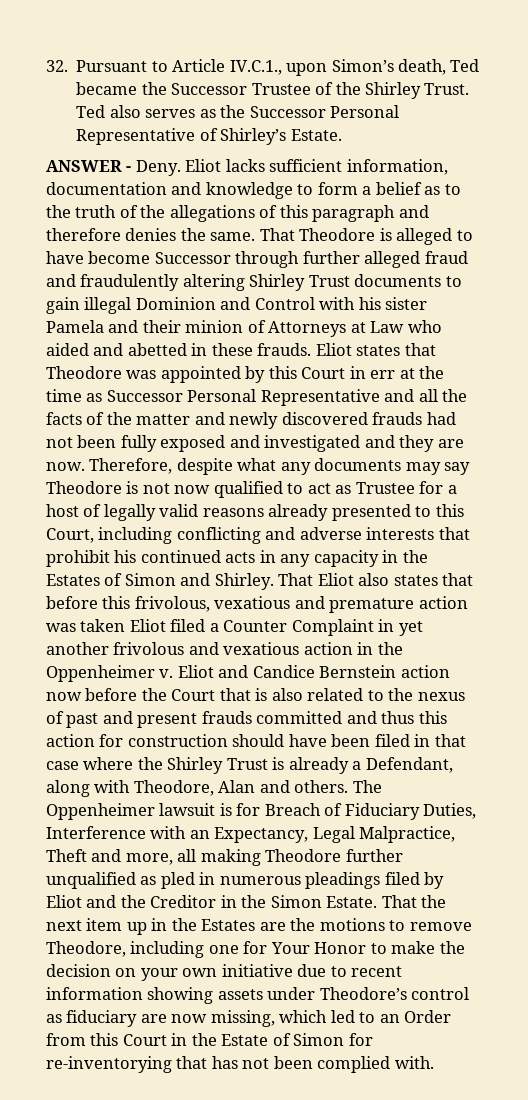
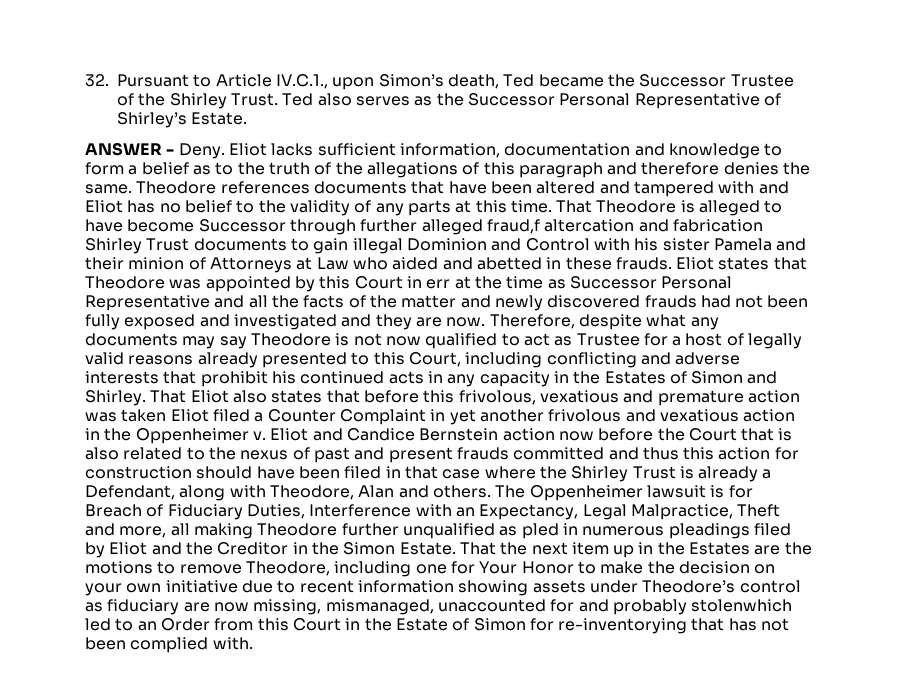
(256, 236) none -> [136,181,789,197] [85,200,552,216] Theodore references documents that have been altered and tampered with and Eliot has no belief to the validity of any parts at this time.
[424,251,468,264] [46,274,245,291] fraud and fraudulently altering -> [486,219,763,234] fraud,f altercation and fabrication
[279,1010,328,1023] which -> [325,599,793,615] mismanaged, unaccounted for and probably stolenwhich

